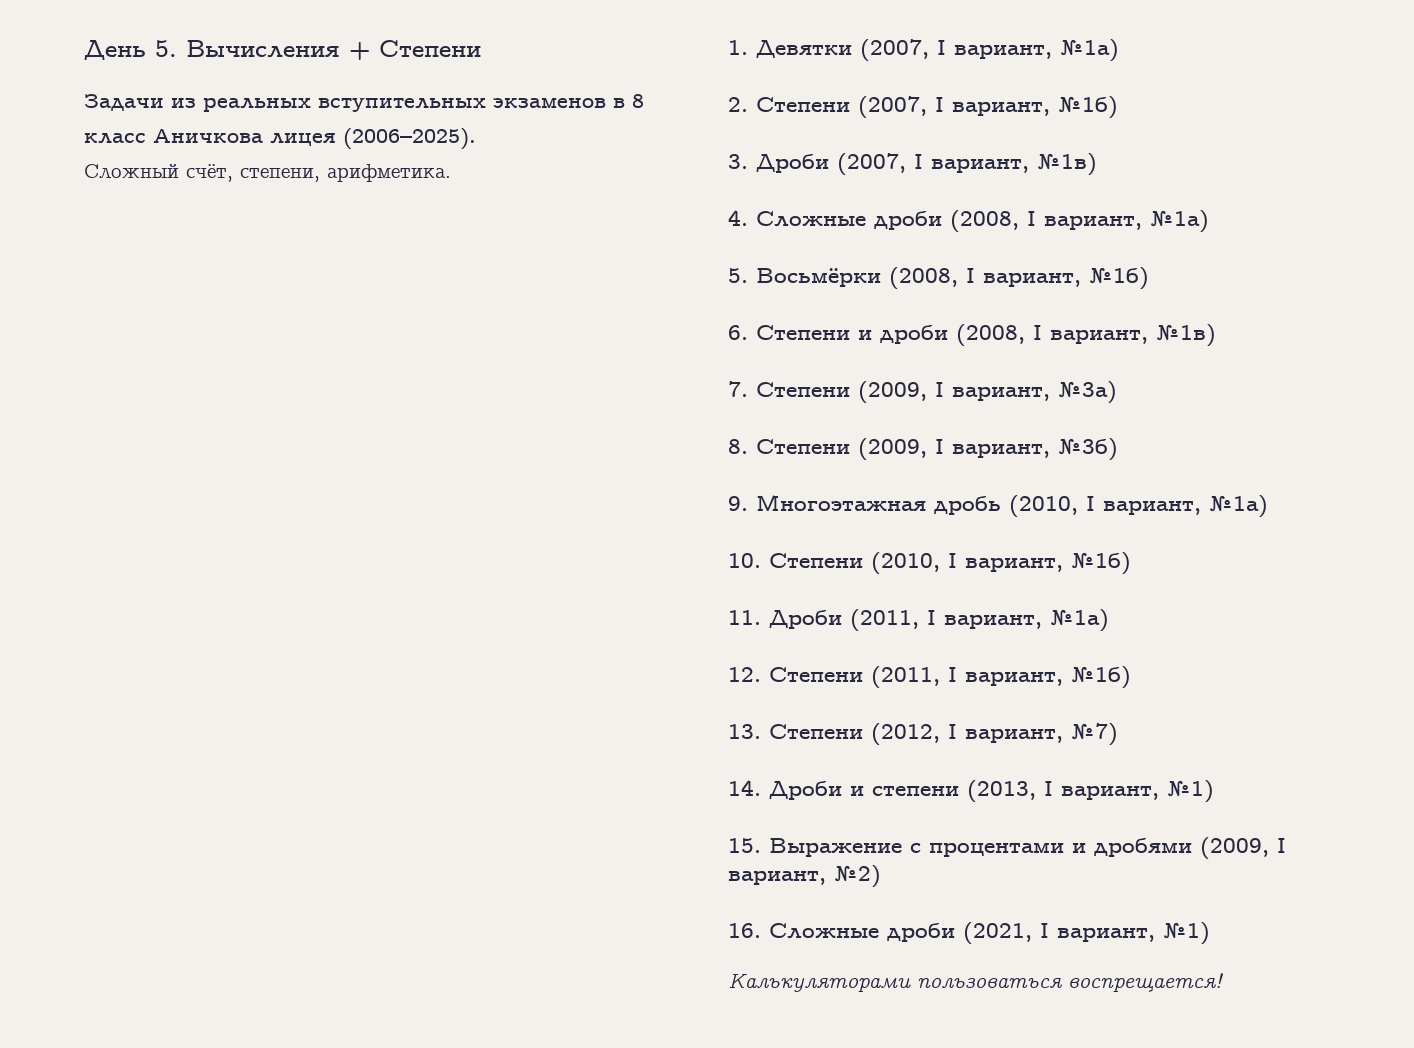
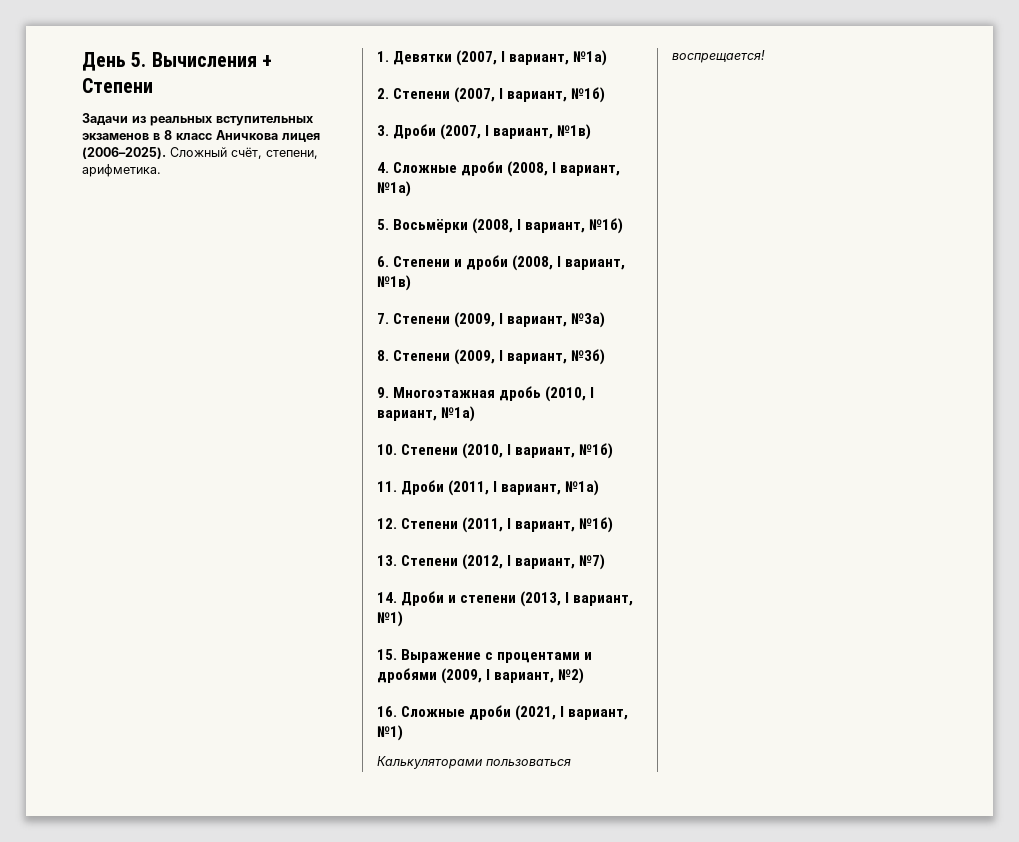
(476, 139) // -> (166, 153) none

